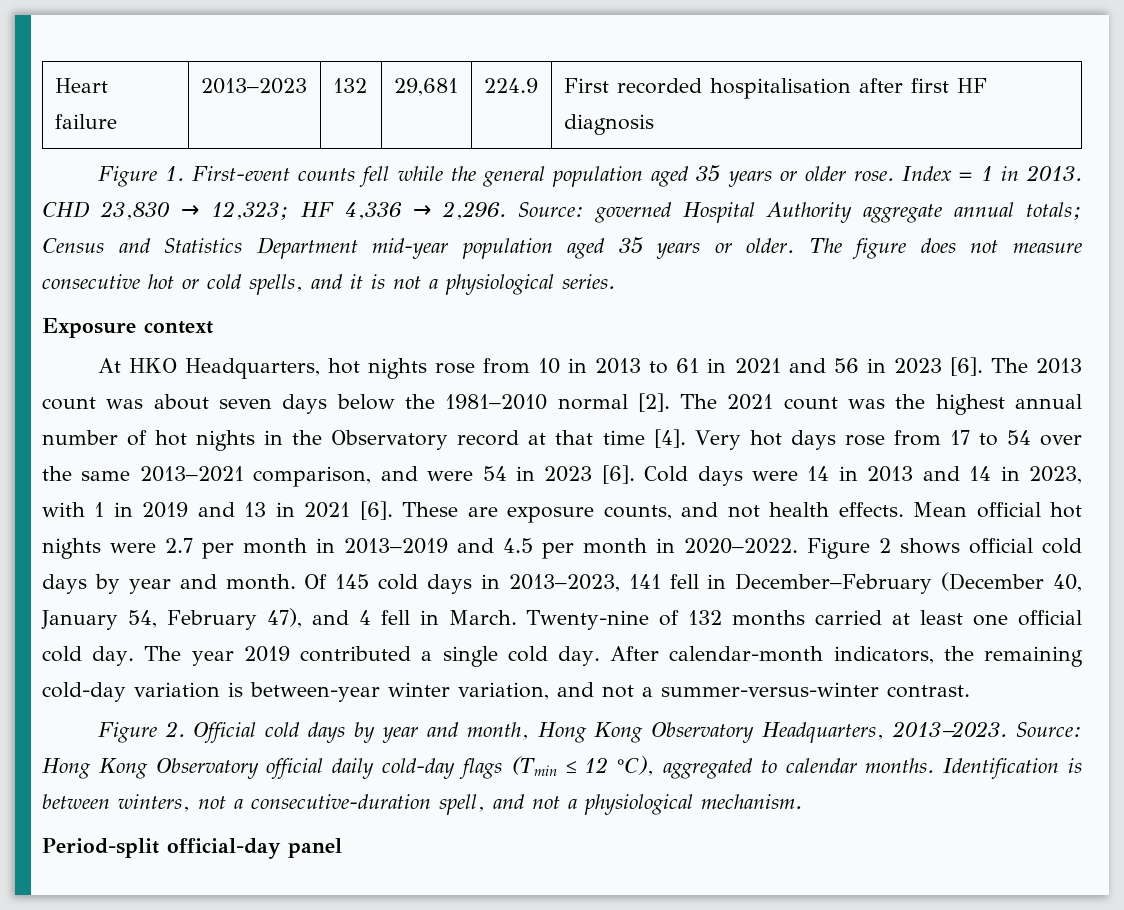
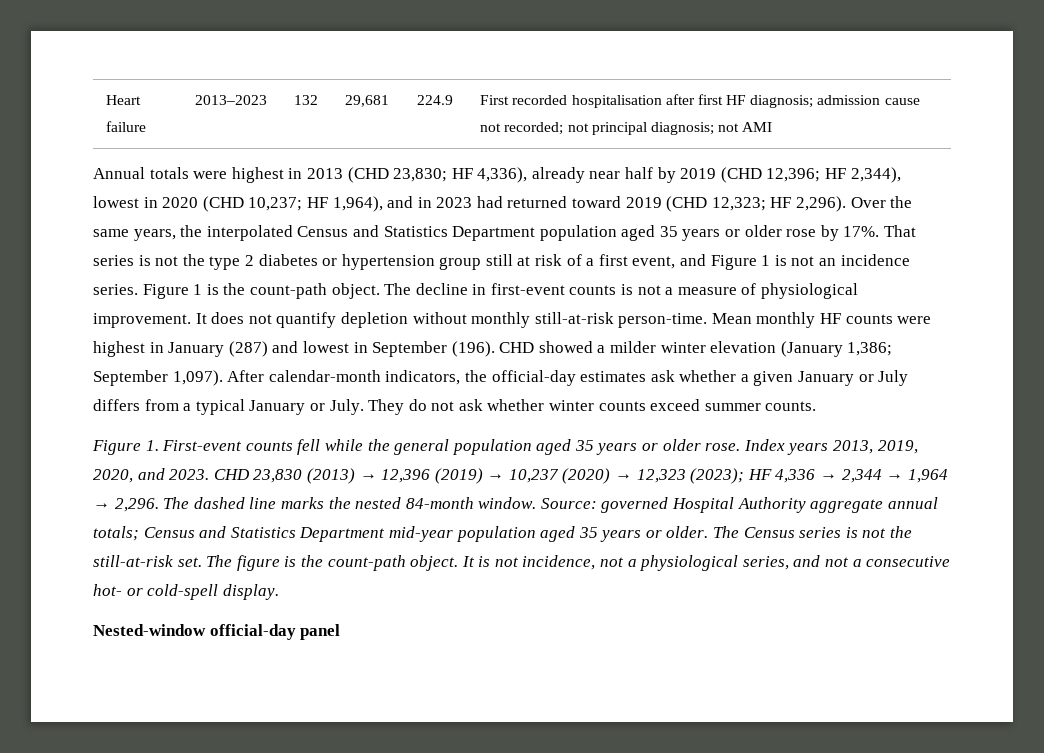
[563,114,654,135] diagnosis -> [750,95,920,108] [480,122,773,135] [93,167,901,183] [93,196,913,212] [93,225,917,241] [93,254,910,270] [93,283,859,299] [93,312,932,328] [93,341,893,357] [93,370,909,386] [93,399,817,415] diagnosis; admission cause not recorded; not principal diagnosis; not AMI // Annual totals were highest in 2013 (CHD 23,830; HF 4,336), already near half by 2019 (CHD 12,396; HF 2,344), lowest in 2020 (CHD 10,237; HF 1,964), and in 2023 had returned toward 2019 (CHD 12,323; HF 2,296). Over the same years, the interpolated Census and Statistics Department population aged 35 years or older rose by 17%. That series is not the type 2 diabetes or hypertension group still at risk of a first event, and Figure 1 is not an incidence series. Figure 1 is the count-path object. The decline in first-event counts is not a measure of physiological improvement. It does not quantify depletion without monthly still-at-risk person-time. Mean monthly HF counts were highest in January (287) and lowest in September (196). CHD showed a milder winter elevation (January 1,386; September 1,097). After calendar-month indicators, the official-day estimates ask whether a given January or July differs from a typical January or July. They do not ask whether winter counts exceed summer counts.
[959,165,1082,181] [42,201,506,220] = 1 in 2013. CHD 23,830 → 12,323; HF 4,336 → 2,296. -> [787,440,918,455] [93,468,948,484] [93,497,537,512] years 2013, 2019, 2020, and 2023. CHD 23,830 (2013) → 12,396 (2019) → 10,237 (2020) → 12,323 (2023); HF 4,336 → 2,344 → 1,964 → 2,296. The dashed line marks the nested 84-month window.
[852,238,1082,259] [42,274,615,295] [42,318,213,338] [97,357,1083,379] [42,393,1082,415] [42,429,1082,451] [42,465,1083,487] [42,501,1083,523] [42,538,1082,559] [42,572,1082,594] [41,608,1082,630] [42,646,1083,667] [42,682,970,702] [97,721,1082,743] [42,756,1082,779] [42,794,802,815] [42,838,159,858] figure does not measure consecutive hot or cold spells, and it is not a physiological series. // Exposure context // At HKO Headquarters, hot nights rose from 10 in 2013 to 61 in 2021 and 56 in 2023 [6]. The 2013 count was about seven days below the 1981–2010 normal [2]. The 2021 count was the highest annual number of hot nights in the Observatory record at that time [4]. Very hot days rose from 17 to 54 over the same 2013–2021 comparison, and were 54 in 2023 [6]. Cold days were 14 in 2013 and 14 in 2023, with 1 in 2019 and 13 in 2021 [6]. These are exposure counts, and not health effects. Mean official hot nights were 2.7 per month in 2013–2019 and 4.5 per month in 2020–2022. Figure 2 shows official cold days by year and month. Of 145 cold days in 2013–2023, 141 fell in December–February (December 40, January 54, February 47), and 4 fell in March. Twenty-nine of 132 months carried at least one official cold day. The year 2019 contributed a single cold day. After calendar-month indicators, the remaining cold-day variation is between-year winter variation, and not a summer-versus-winter contrast. // Figure 2. Official cold days by year and month, Hong Kong Observatory Headquarters, 2013–2023. Source: Hong Kong Observatory official daily cold-day flags (Tmin ≤ 12 °C), aggregated to calendar months. Identification is between winters, not a consecutive-duration spell, and not a physiological mechanism. // Period-split -> [743,526,913,538] [93,555,951,571] [93,584,279,600] [93,624,206,636] Census series is not the still-at-risk set. The figure is the count-path object. It is not incidence, not a physiological series, and not a consecutive hot- or cold-spell display. // Nested-window

